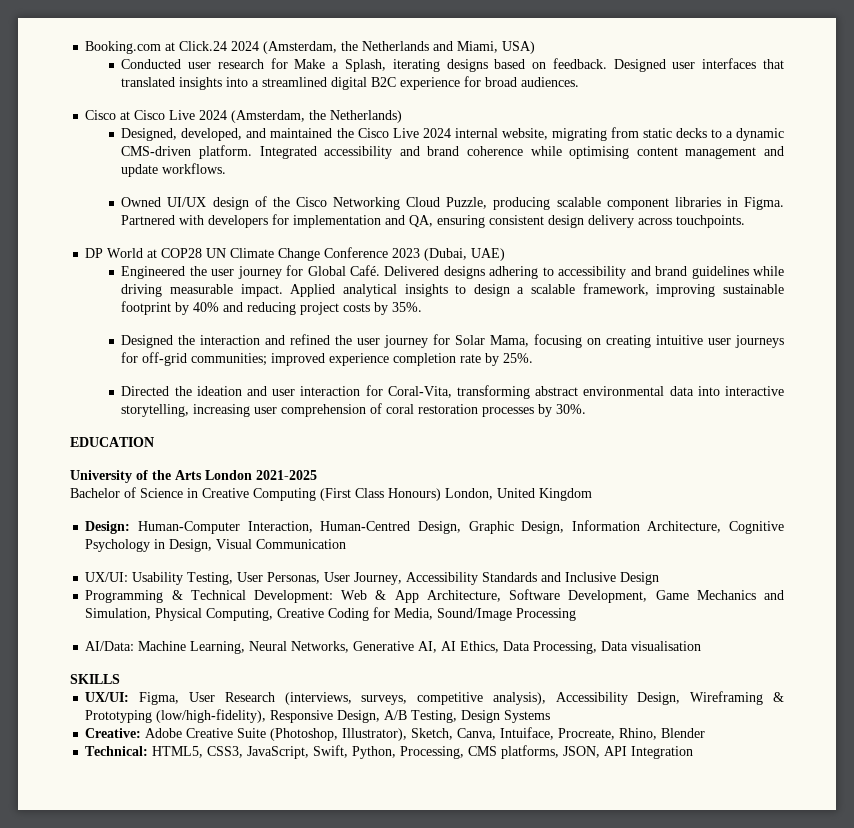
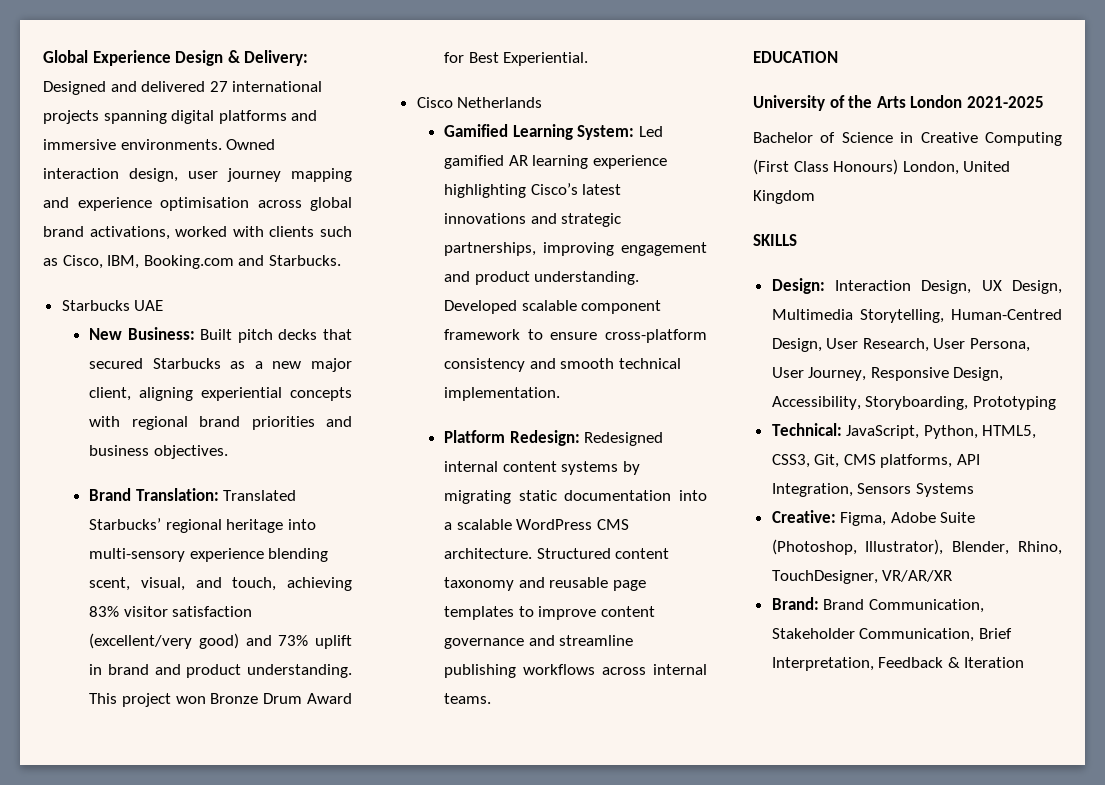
[85,41,536,54] [121,58,784,72] [121,76,580,90] [85,110,403,123] [121,127,785,141] [121,145,784,159] [121,163,227,177] [121,196,784,210] [121,214,746,228] [85,247,506,261] [121,265,784,279] [121,283,784,297] [121,301,423,315] [121,334,785,348] [121,352,534,366] [121,385,784,399] [121,403,587,417] Booking.com at Click.24 2024 (Amsterdam, the Netherlands and Miami, USA) // Conducted user research for Make a Splash, iterating designs based on feedback. Designed user interfaces that translated insights into a streamlined digital B2C experience for broad audiences. // Cisco at Cisco Live 2024 (Amsterdam, the Netherlands) // Designed, developed, and maintained the Cisco Live 2024 internal website, migrating from static decks to a dynamic CMS-driven platform. Integrated accessibility and brand coherence while optimising content management and update workflows. // Owned UI/UX design of the Cisco Networking Cloud Puzzle, producing scalable component libraries in Figma. Partnered with developers for implementation and QA, ensuring consistent design delivery across touchpoints. // DP World at COP28 UN Climate Change Conference 2023 (Dubai, UAE) // Engineered the user journey for Global Café. Delivered designs adhering to accessibility and brand guidelines while driving measurable impact. Applied analytical insights to design a scalable framework, improving sustainable footprint by 40% and reducing project costs by 35%. // Designed the interaction and refined the user journey for Solar Mama, focusing on creating intuitive user journeys for off-grid communities; improved experience completion rate by 25%. // Directed the ideation and user interaction for Coral-Vita, transforming abstract environmental data into interactive storytelling, increasing user comprehension of coral restoration processes by 30%. -> [43,50,309,66] [43,81,323,95] [43,110,318,124] [43,139,276,150] [43,168,352,182] [43,197,352,211] [43,226,352,240] [43,255,341,269] [61,300,164,311] [89,327,352,343] [89,358,352,372] [89,387,352,401] [89,416,352,430] [89,445,228,459] [89,488,297,501] [89,518,316,533] [89,548,329,562] [89,577,352,591] [89,606,253,617] [89,633,352,649] [89,664,352,678] [89,693,352,707] [444,52,589,66] [416,97,543,108] [444,124,663,140] [444,155,667,169] [444,183,622,198] [444,213,622,227] [444,242,707,256] [444,271,640,285] [444,300,662,314] [444,329,707,343] [444,358,681,372] [444,387,561,401] [444,430,664,446] [444,461,640,475] [444,490,707,504] [444,519,629,530] [444,548,670,559] [444,577,646,591] [444,606,655,620] [444,635,634,649] [444,664,707,678] [444,693,492,704] Global Experience Design & Delivery: Designed and delivered 27 international projects spanning digital platforms and immersive environments. Owned interaction design, user journey mapping and experience optimisation across global brand activations, worked with clients such as Cisco, IBM, Booking.com and Starbucks. // Starbucks UAE // New Business: Built pitch decks that secured Starbucks as a new major client, aligning experiential concepts with regional brand priorities and business objectives. // Brand Translation: Translated Starbucks’ regional heritage into multi-sensory experience blending scent, visual, and touch, achieving 83% visitor satisfaction (excellent/very good) and 73% uplift in brand and product understanding. This project won Bronze Drum Award for Best Experiential. // Cisco Netherlands // Gamified Learning System: Led gamified AR learning experience highlighting Cisco’s latest innovations and strategic partnerships, improving engagement and product understanding. Developed scalable component framework to ensure cross-platform consistency and smooth technical implementation. // Platform Redesign: Redesigned internal content systems by migrating static documentation into a scalable WordPress CMS architecture. Structured content taxonomy and reusable page templates to improve content governance and streamline publishing workflows across internal teams.
(592, 494) none -> [753,234,797,246] // SKILLS
[138,520,784,534] [85,539,347,552] [85,572,660,585] [85,589,785,603] [85,607,577,621] [85,641,702,654] [70,674,120,684] [85,691,784,705] [85,709,501,723] Human-Computer Interaction, Human-Centred Design, Graphic Design, Information Architecture, Cognitive Psychology in Design, Visual Communication // UX/UI: Usability Testing, User Personas, User Journey, Accessibility Standards and Inclusive Design // Programming & Technical Development: Web & App Architecture, Software Development, Game Mechanics and Simulation, Physical Computing, Creative Coding for Media, Sound/Image Processing // AI/Data: Machine Learning, Neural Networks, Generative AI, AI Ethics, Data Processing, Data visualisation // SKILLS // UX/UI: Figma, User Research (interviews, surveys, competitive analysis), Accessibility Design, Wireframing & Prototyping (low/high-fidelity), Responsive Design, A/B Testing, Design -> [835,280,1062,294] [771,309,1062,323] [771,338,1031,352] [771,367,1004,381] [771,396,1056,410] [771,423,1037,439] [771,454,981,468] [771,483,912,497] Interaction Design, UX Design, Multimedia Storytelling, Human-Centred Design, User Research, User Persona, User Journey, Responsive Design, Accessibility, Storyboarding, Prototyping // Technical: JavaScript, Python, HTML5, CSS3, Git, CMS platforms, API Integration, Sensors
[145,728,234,738] Adobe Creative -> [840,512,936,526] Figma, Adobe
[411,727,706,740] [85,745,694,759] Sketch, Canva, Intuiface, Procreate, Rhino, Blender // Technical: HTML5, CSS3, JavaScript, Swift, Python, Processing, CMS platforms, JSON, API Integration -> [952,541,1062,555] [771,570,953,584] [771,597,984,613] [771,628,1012,642] [771,657,1025,671] Blender, Rhino, TouchDesigner, VR/AR/XR // Brand: Brand Communication, Stakeholder Communication, Brief Interpretation, Feedback & Iteration

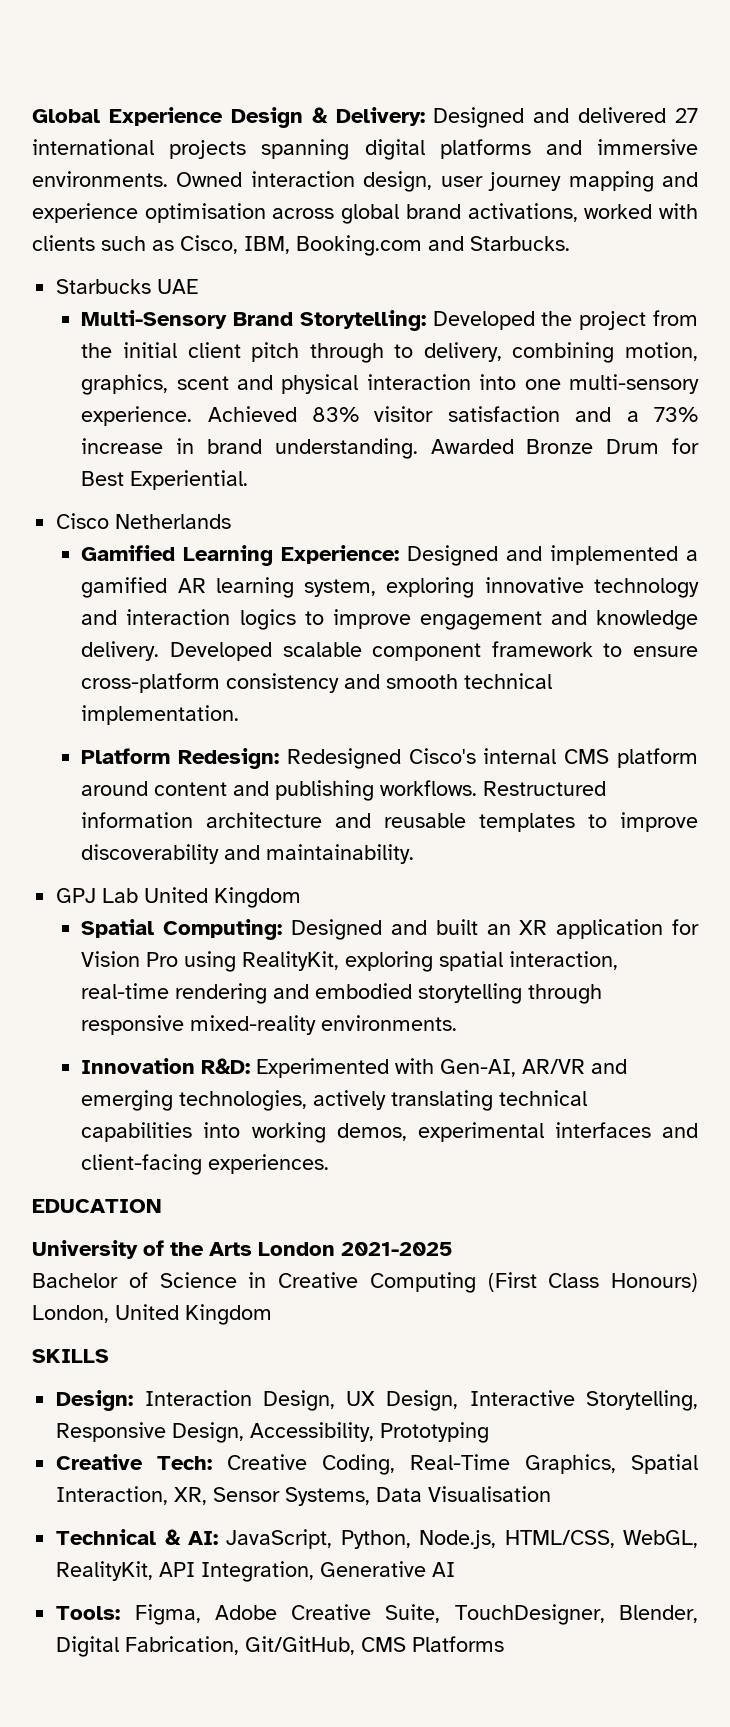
[89,327,352,343] [89,358,352,372] [89,387,352,401] [89,416,352,430] [89,445,228,459] [89,488,297,501] [89,518,316,533] [89,548,329,562] [89,577,352,591] [89,606,253,617] [89,633,352,649] [89,664,352,678] [89,693,206,707] New Business: Built pitch decks that secured Starbucks as a new major client, aligning experiential concepts with regional brand priorities and business objectives. // Brand Translation: Translated Starbucks’ regional heritage into multi-sensory experience blending scent, visual, and touch, achieving 83% visitor satisfaction (excellent/very good) and 73% uplift in brand and product understanding. This project won -> [81,310,698,331] [81,342,698,363] [81,374,699,395] [81,406,698,426] [81,438,514,459] Multi-Sensory Brand Storytelling: Developed the project from the initial client pitch through to delivery, combining motion, graphics, scent and physical interaction into one multi-sensory experience. Achieved 83% visitor satisfaction and a 73% increase in brand understanding. Awarded
[306,693,352,704] Award -> (660, 446) none
[577,125,663,140] [444,155,667,169] [444,183,622,198] [444,213,622,227] [444,242,707,256] [444,271,640,285] System: Led gamified AR learning experience highlighting Cisco’s latest innovations and strategic partnerships, improving engagement and product understanding. -> [281,545,698,566] [81,577,699,598] [81,609,698,630] [81,641,160,661] Experience: Designed and implemented a gamified AR learning system, exploring innovative technology and interaction logics to improve engagement and knowledge delivery.
[444,461,640,475] [444,490,707,504] [444,519,629,530] [444,548,670,559] [444,577,515,591] internal content systems by migrating static documentation into a scalable WordPress CMS architecture. Structured content taxonomy -> [408,748,698,768] [81,780,607,801] [81,812,323,828] Cisco's internal CMS platform around content and publishing workflows. Restructured information architecture
[612,580,646,591] page -> (467, 820) none
[600,606,655,617] [444,635,634,649] [444,664,707,678] [444,693,492,704] content governance and streamline publishing workflows across internal teams. -> [81,844,415,864] [56,887,302,908] [81,919,699,940] [81,951,619,972] [81,983,603,1004] [81,1015,458,1035] [81,1058,628,1078] [81,1090,588,1111] [81,1122,698,1143] [81,1154,330,1175] discoverability and maintainability. // GPJ Lab United Kingdom // Spatial Computing: Designed and built an XR application for Vision Pro using RealityKit, exploring spatial interaction, real-time rendering and embodied storytelling through responsive mixed-reality environments. // Innovation R&D: Experimented with Gen-AI, AR/VR and emerging technologies, actively translating technical capabilities into working demos, experimental interfaces and client-facing experiences.
[771,309,1062,323] [771,338,1031,352] [771,367,867,381] Multimedia Storytelling, Human-Centred Design, User Research, User Persona, User Journey, -> [469,1390,698,1411] Interactive Storytelling,
[865,396,969,410] Storyboarding, -> (375, 1432) none
[771,423,1037,439] [771,454,981,468] [771,483,974,497] [771,510,976,526] [771,539,1062,555] [771,570,953,584] [771,597,984,613] [771,628,1012,642] [771,657,1025,671] Technical: JavaScript, Python, HTML5, CSS3, Git, CMS platforms, API Integration, Sensors Systems // Creative: Figma, Adobe Suite (Photoshop, Illustrator), Blender, Rhino, TouchDesigner, VR/AR/XR // Brand: Brand Communication, Stakeholder Communication, Brief Interpretation, Feedback & Iteration -> [56,1454,698,1475] [56,1486,552,1506] [56,1529,698,1549] [56,1561,456,1582] [56,1604,698,1625] [56,1636,505,1657] Creative Tech: Creative Coding, Real-Time Graphics, Spatial Interaction, XR, Sensor Systems, Data Visualisation // Technical & AI: JavaScript, Python, Node.js, HTML/CSS, WebGL, RealityKit, API Integration, Generative AI // Tools: Figma, Adobe Creative Suite, TouchDesigner, Blender, Digital Fabrication, Git/GitHub, CMS Platforms

